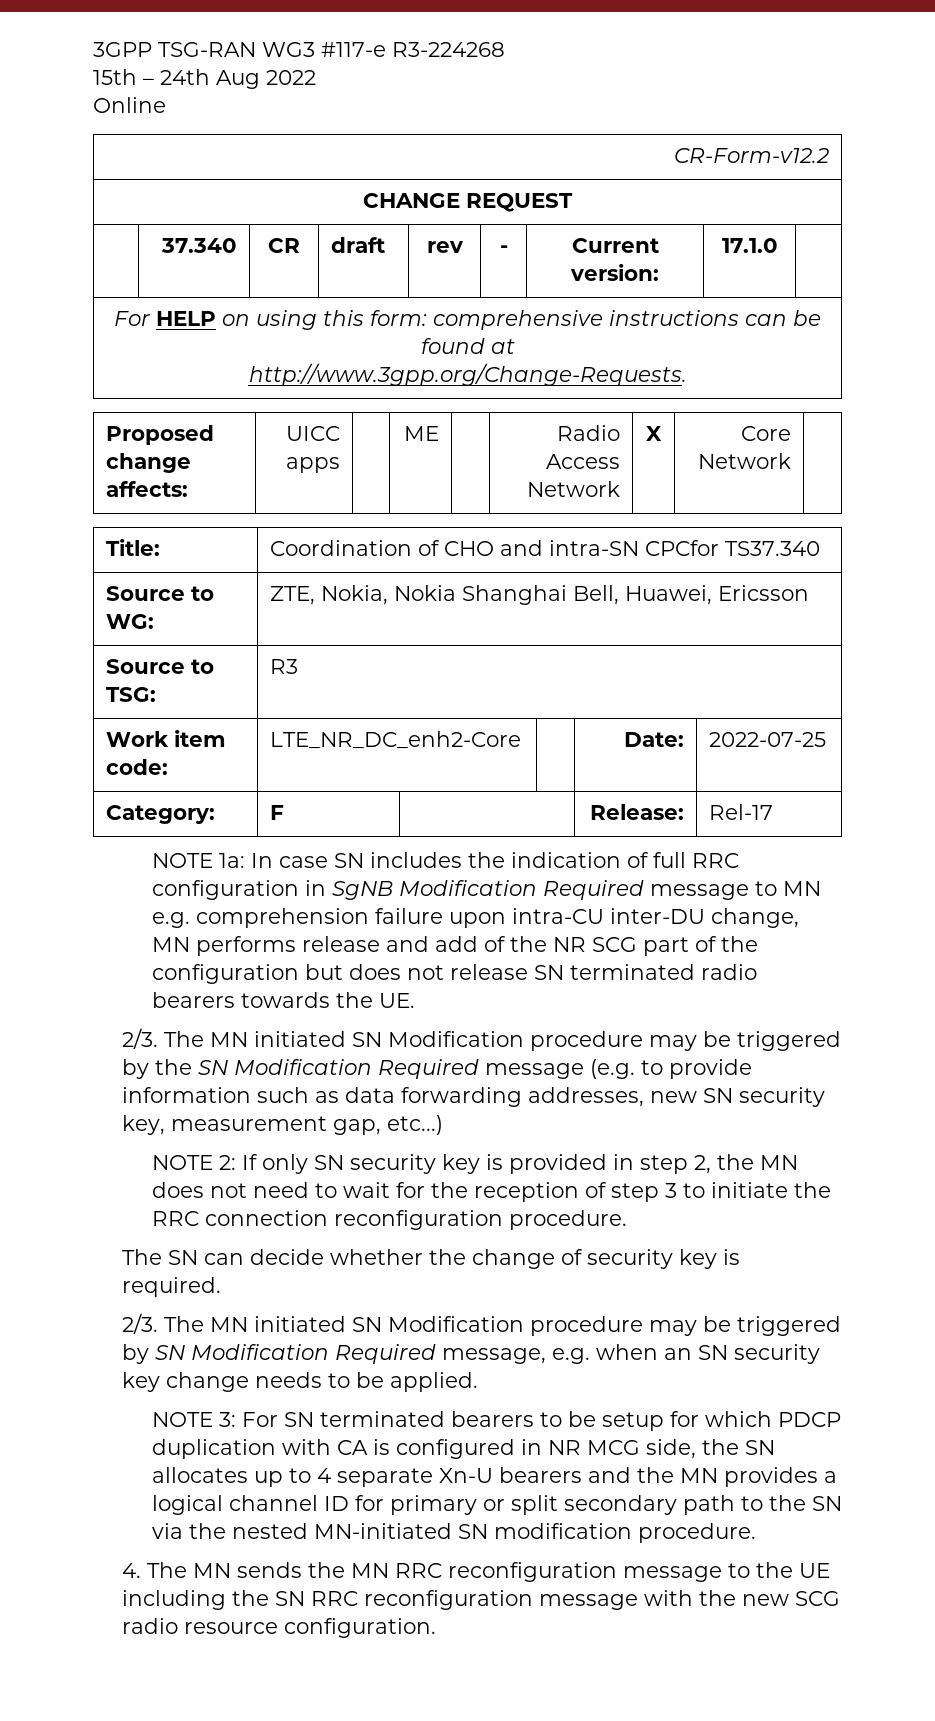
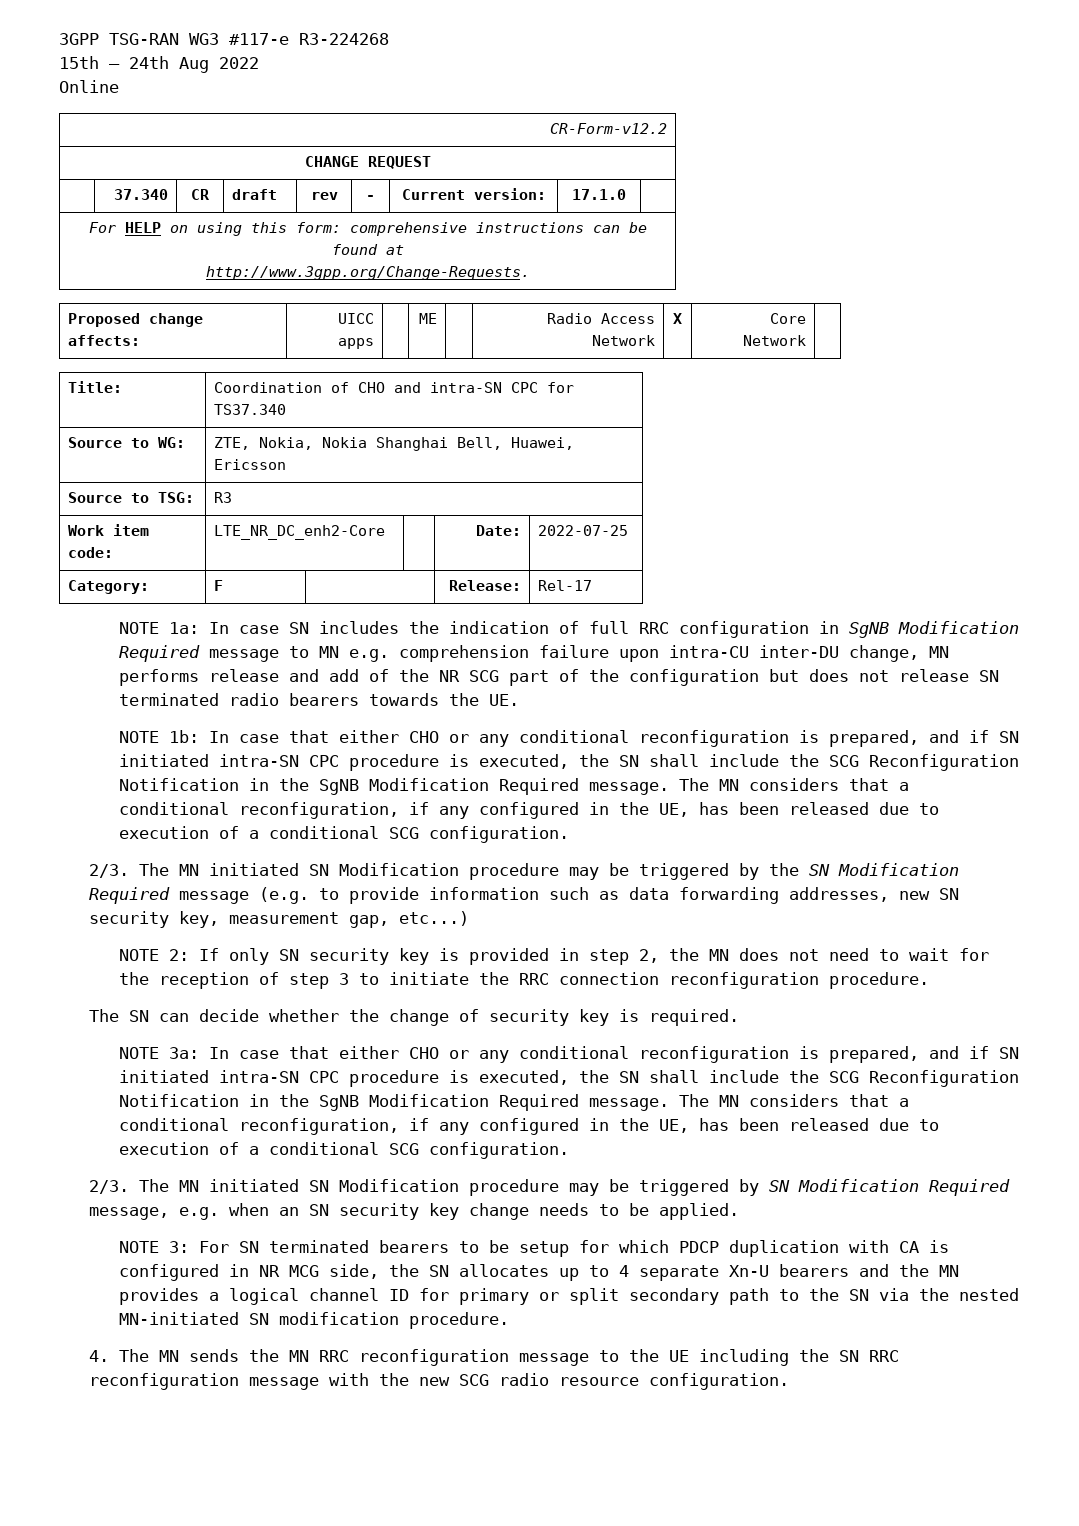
[645,540,720,556] CPCfor -> [510,382,574,393] CPC for
(415, 1000) none -> [118,730,1019,747] [118,754,1019,771] [118,778,909,795] [118,802,939,819] [118,826,569,843] // NOTE 1b: In case that either CHO or any conditional reconfiguration is prepared, and if SN initiated intra-SN CPC procedure is executed, the SN shall include the SCG Reconfiguration Notification in the SgNB Modification Required message. The MN considers that a conditional reconfiguration, if any configured in the UE, has been released due to execution of a conditional SCG configuration.
(222, 1287) none -> [118,1046,1019,1063] [118,1070,1019,1087] [118,1094,909,1111] [118,1118,939,1135] [118,1142,569,1159] // NOTE 3a: In case that either CHO or any conditional reconfiguration is prepared, and if SN initiated intra-SN CPC procedure is executed, the SN shall include the SCG Reconfiguration Notification in the SgNB Modification Required message. The MN considers that a conditional reconfiguration, if any configured in the UE, has been released due to execution of a conditional SCG configuration.

